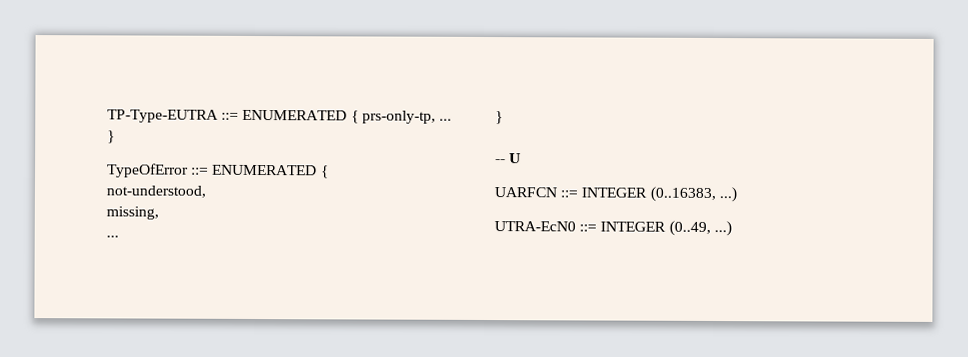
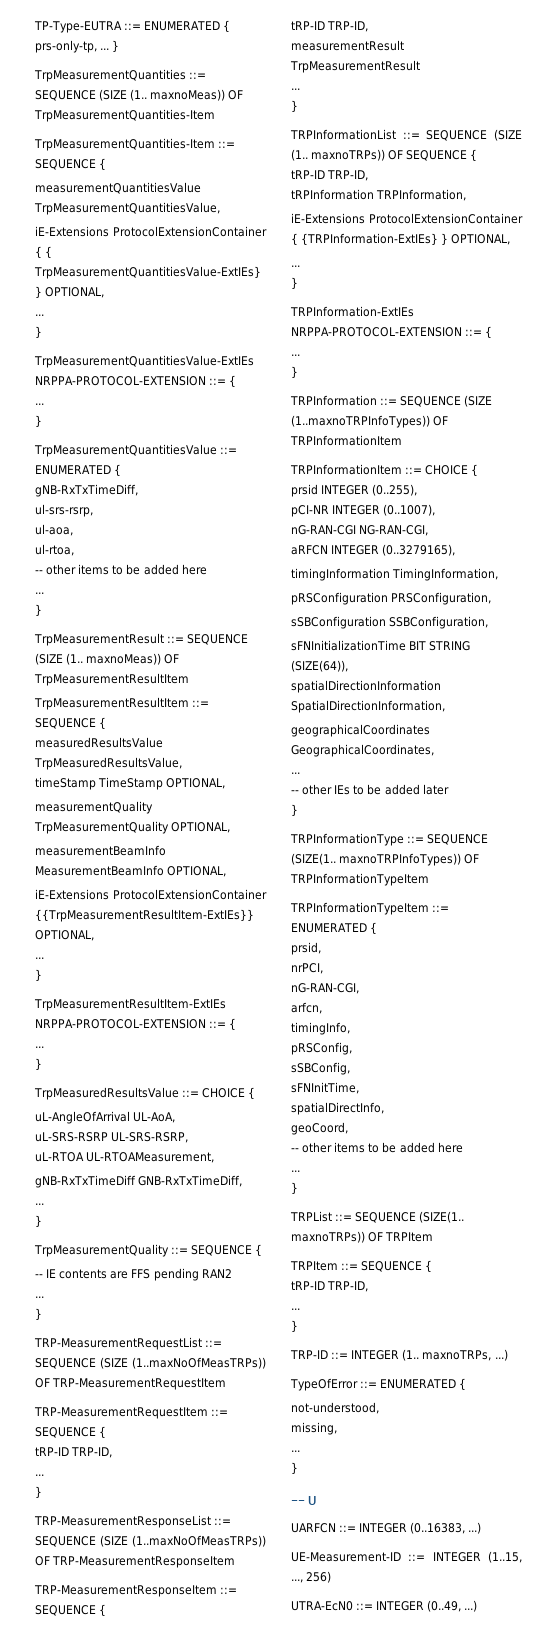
(115, 137) none -> [34,69,207,82] [35,89,244,101] [34,109,215,122] [34,138,236,151] [35,158,107,170] [35,182,201,194] [34,202,220,215] [35,226,267,237] [35,246,53,258] [34,266,261,279] [35,286,105,298] [35,314,44,316] [35,326,42,338] [34,355,254,368] [35,375,237,387] [35,403,44,405] [35,415,42,427] [34,444,238,457] [35,464,122,476] [35,484,138,497] [35,504,93,517] [35,524,73,536] [35,544,74,556] [35,564,207,575] [35,592,44,594] [35,604,42,616] [34,633,249,646] [35,653,180,665] [34,673,189,686] [34,697,210,710] [35,717,107,729] [35,737,163,748] [34,757,182,770] [35,777,226,790] [35,801,153,814] [34,821,231,834] [35,845,166,856] [35,865,227,877] [35,889,267,900] [35,909,254,922] [35,930,94,941] [35,957,44,959] [35,969,42,981] [34,998,226,1011] [35,1018,237,1030] [35,1046,44,1048] [35,1058,42,1070] [34,1087,256,1100] [35,1111,176,1124] [35,1132,189,1143] [35,1152,215,1163] [35,1175,243,1188] [35,1203,44,1205] [35,1215,42,1227] [34,1244,263,1257] [35,1268,232,1281] [35,1296,44,1298] [35,1308,42,1320] [34,1337,223,1350] [35,1357,266,1369] [35,1378,227,1390] [34,1407,229,1419] [35,1426,107,1438] [35,1447,113,1458] [35,1474,44,1476] [35,1486,42,1498] [34,1515,232,1528] [35,1535,266,1547] [35,1556,236,1568] [34,1585,238,1597] [35,1604,107,1616] [291,21,369,32] [291,40,404,51] [290,60,420,73] [291,88,300,90] [291,100,298,112] [290,129,522,141] [291,149,478,161] [291,170,369,181] [291,189,467,201] [291,213,523,224] [291,233,511,245] [291,265,300,267] [291,277,298,289] [290,306,414,317] [291,326,493,338] [291,354,300,356] [291,366,298,378] [290,395,493,407] [291,415,449,428] [290,435,402,446] [290,464,479,476] [291,484,418,497] [291,504,436,517] [291,525,429,536] [291,544,456,556] [291,568,499,581] [291,592,492,605] [291,616,489,629] [291,640,471,651] [291,660,348,672] [291,680,441,693] [291,700,445,713] [291,724,430,737] [291,744,434,757] [291,772,300,774] [291,784,449,795] [291,804,298,816] [290,833,489,846] [291,853,480,866] [290,873,429,886] [290,902,450,915] [291,922,378,934] [291,942,321,955] [291,963,323,974] [291,983,359,994] [291,1002,322,1014] [291,1022,350,1035] [291,1042,352,1055] [291,1062,350,1075] [291,1082,359,1094] [291,1102,384,1115] [291,1122,348,1135] [291,1142,463,1153] [291,1170,300,1172] [291,1182,298,1194] [290,1211,465,1223] [291,1231,434,1243] [290,1260,433,1272] [291,1281,369,1292] [291,1308,300,1310] [291,1320,298,1332] [290,1349,508,1361] // TrpMeasurementQuantities ::= SEQUENCE (SIZE (1.. maxnoMeas)) OF TrpMeasurementQuantities-Item // TrpMeasurementQuantities-Item ::= SEQUENCE { // measurementQuantitiesValue TrpMeasurementQuantitiesValue, // iE-Extensions ProtocolExtensionContainer { { TrpMeasurementQuantitiesValue-ExtIEs} } OPTIONAL, // ... // } // TrpMeasurementQuantitiesValue-ExtIEs NRPPA-PROTOCOL-EXTENSION ::= { // ... // } // TrpMeasurementQuantitiesValue ::= ENUMERATED { // gNB-RxTxTimeDiff, // ul-srs-rsrp, // ul-aoa, // ul-rtoa, // -- other items to be added here // ... // } // TrpMeasurementResult ::= SEQUENCE (SIZE (1.. maxnoMeas)) OF TrpMeasurementResultItem // TrpMeasurementResultItem ::= SEQUENCE { // measuredResultsValue TrpMeasuredResultsValue, // timeStamp TimeStamp OPTIONAL, // measurementQuality TrpMeasurementQuality OPTIONAL, // measurementBeamInfo MeasurementBeamInfo OPTIONAL, // iE-Extensions ProtocolExtensionContainer {{TrpMeasurementResultItem-ExtIEs}} OPTIONAL, // ... // } // TrpMeasurementResultItem-ExtIEs NRPPA-PROTOCOL-EXTENSION ::= { // ... // } // TrpMeasuredResultsValue ::= CHOICE { // uL-AngleOfArrival UL-AoA, // uL-SRS-RSRP UL-SRS-RSRP, // uL-RTOA UL-RTOAMeasurement, // gNB-RxTxTimeDiff GNB-RxTxTimeDiff, // ... // } // TrpMeasurementQuality ::= SEQUENCE { // -- IE contents are FFS pending RAN2 // ... // } // TRP-MeasurementRequestList ::= SEQUENCE (SIZE (1..maxNoOfMeasTRPs)) OF TRP-MeasurementRequestItem // TRP-MeasurementRequestItem ::= SEQUENCE { // tRP-ID TRP-ID, // ... // } // TRP-MeasurementResponseList ::= SEQUENCE (SIZE (1..maxNoOfMeasTRPs)) OF TRP-MeasurementResponseItem // TRP-MeasurementResponseItem ::= SEQUENCE { // tRP-ID TRP-ID, // measurementResult TrpMeasurementResult // ... // } // TRPInformationList ::= SEQUENCE (SIZE (1.. maxnoTRPs)) OF SEQUENCE { // tRP-ID TRP-ID, // tRPInformation TRPInformation, // iE-Extensions ProtocolExtensionContainer { {TRPInformation-ExtIEs} } OPTIONAL, // ... // } // TRPInformation-ExtIEs NRPPA-PROTOCOL-EXTENSION ::= { // ... // } // TRPInformation ::= SEQUENCE (SIZE (1..maxnoTRPInfoTypes)) OF TRPInformationItem // TRPInformationItem ::= CHOICE { // prsid INTEGER (0..255), // pCI-NR INTEGER (0..1007), // nG-RAN-CGI NG-RAN-CGI, // aRFCN INTEGER (0..3279165), // timingInformation TimingInformation, // pRSConfiguration PRSConfiguration, // sSBConfiguration SSBConfiguration, // sFNInitializationTime BIT STRING (SIZE(64)), // spatialDirectionInformation SpatialDirectionInformation, // geographicalCoordinates GeographicalCoordinates, // ... // -- other IEs to be added later // } // TRPInformationType ::= SEQUENCE (SIZE(1.. maxnoTRPInfoTypes)) OF TRPInformationTypeItem // TRPInformationTypeItem ::= ENUMERATED { // prsid, // nrPCI, // nG-RAN-CGI, // arfcn, // timingInfo, // pRSConfig, // sSBConfig, // sFNInitTime, // spatialDirectInfo, // geoCoord, // -- other items to be added here // ... // } // TRPList ::= SEQUENCE (SIZE(1.. maxnoTRPs)) OF TRPItem // TRPItem ::= SEQUENCE { // tRP-ID TRP-ID, // ... // } // TRP-ID ::= INTEGER (1.. maxnoTRPs, ...)
(737, 195) none -> [291,1551,522,1563] [291,1571,332,1583] // UE-Measurement-ID ::= INTEGER (1..15, ..., 256)

